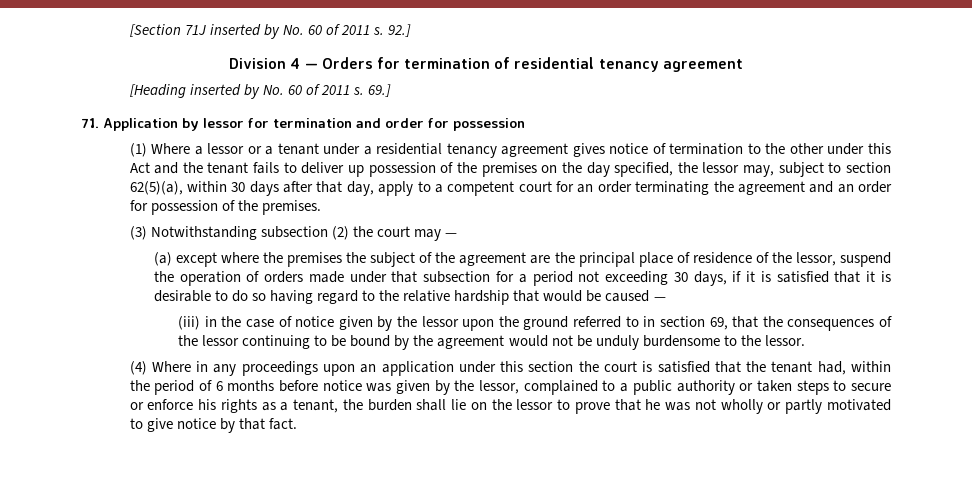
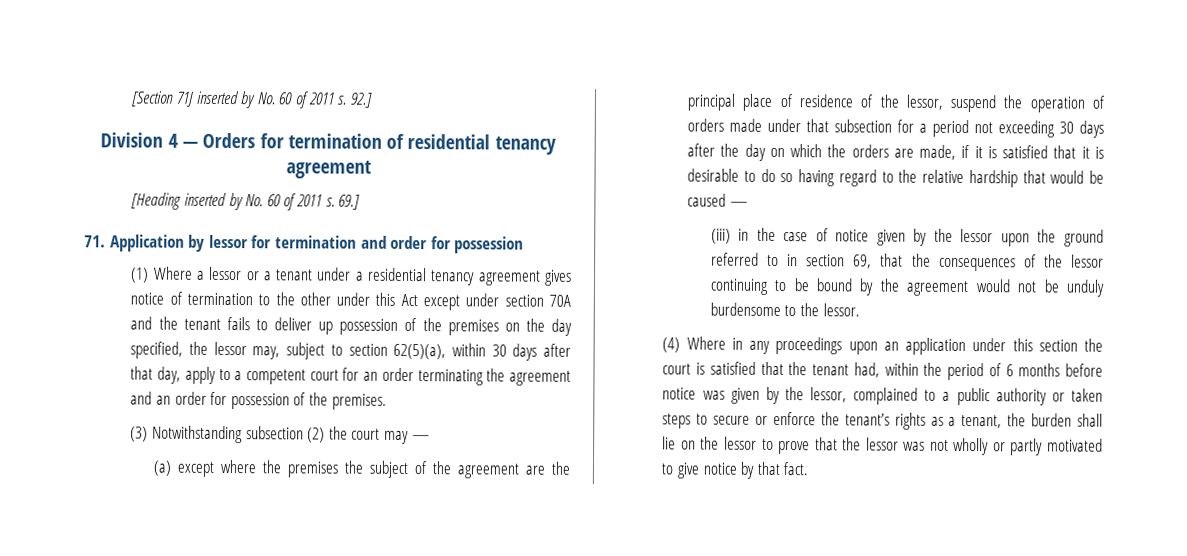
(150, 167) none -> [423,293,571,311] except under section 70A
[693,271,727,286] days, -> [1079,120,1104,138] [687,143,957,161] days after the day on which the orders are made,
[198,399,217,410] his -> [820,412,890,426] the tenant’s
[645,399,661,410] he -> [842,437,899,451] the lessor

